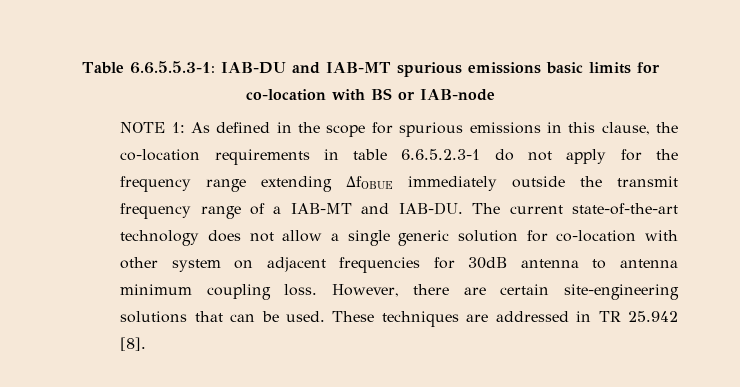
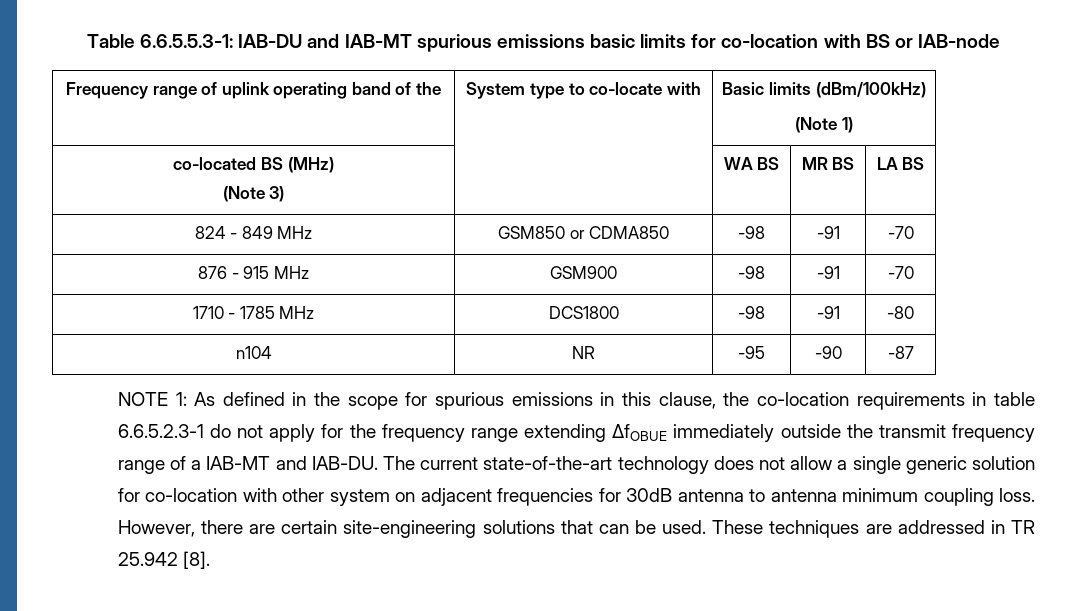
(495, 95) none -> [65,82,442,99] [466,82,701,99] [722,82,926,98] [795,117,853,133] [173,157,334,173] [222,186,285,202] [723,157,780,170] [801,157,855,170] [876,157,925,170] [194,226,313,239] [498,226,669,239] [738,226,765,239] [816,226,840,239] [887,226,914,239] [198,266,309,279] [550,266,617,279] [738,266,765,279] [816,266,840,279] [887,266,914,279] [192,306,315,319] [548,306,619,319] [738,306,765,319] [816,306,840,319] [887,306,914,319] [235,346,272,359] [572,346,595,359] [738,346,765,359] [814,346,842,359] [887,346,914,359] // Frequency range of uplink operating band of the | System type to co-locate with | Basic limits (dBm/100kHz) // (Note 1) // co-located BS (MHz) // (Note 3) | | WA BS | MR BS | LA BS // 824 - 849 MHz | GSM850 or CDMA850 | -98 | -91 | -70 // 876 - 915 MHz | GSM900 | -98 | -91 | -70 // 1710 - 1785 MHz | DCS1800 | -98 | -91 | -80 // n104 | NR | -95 | -90 | -87

